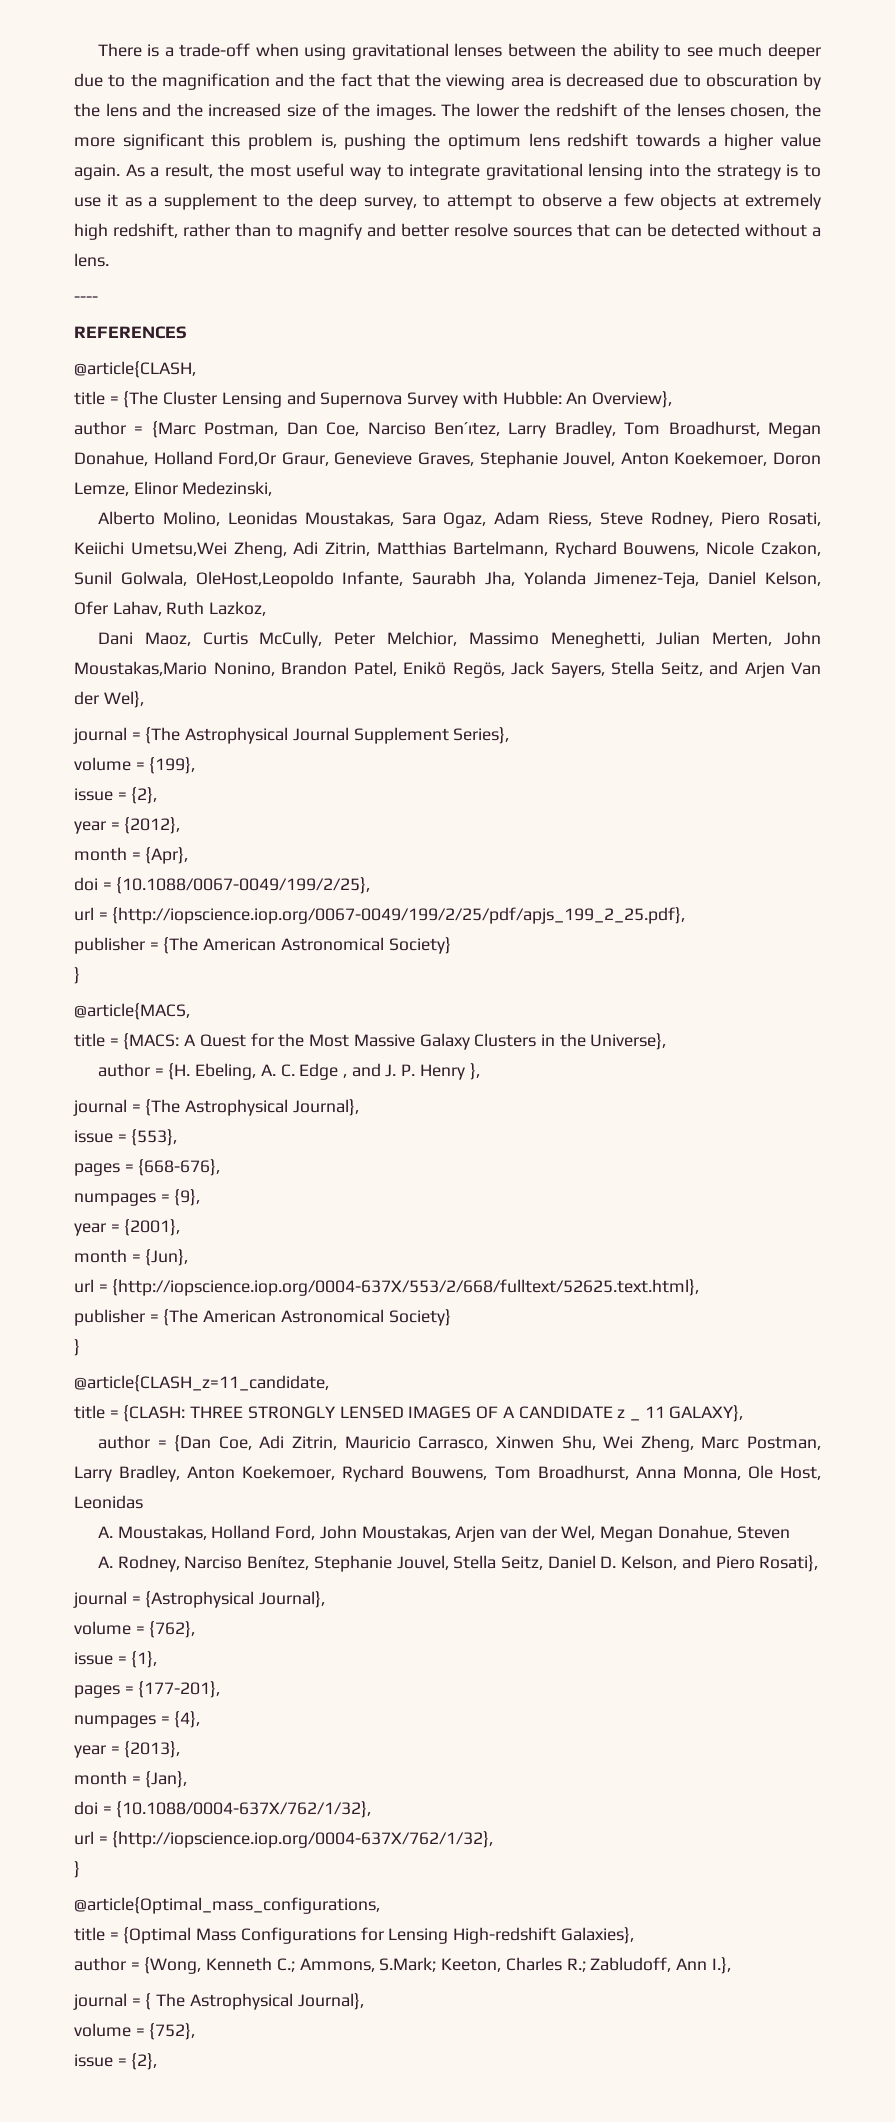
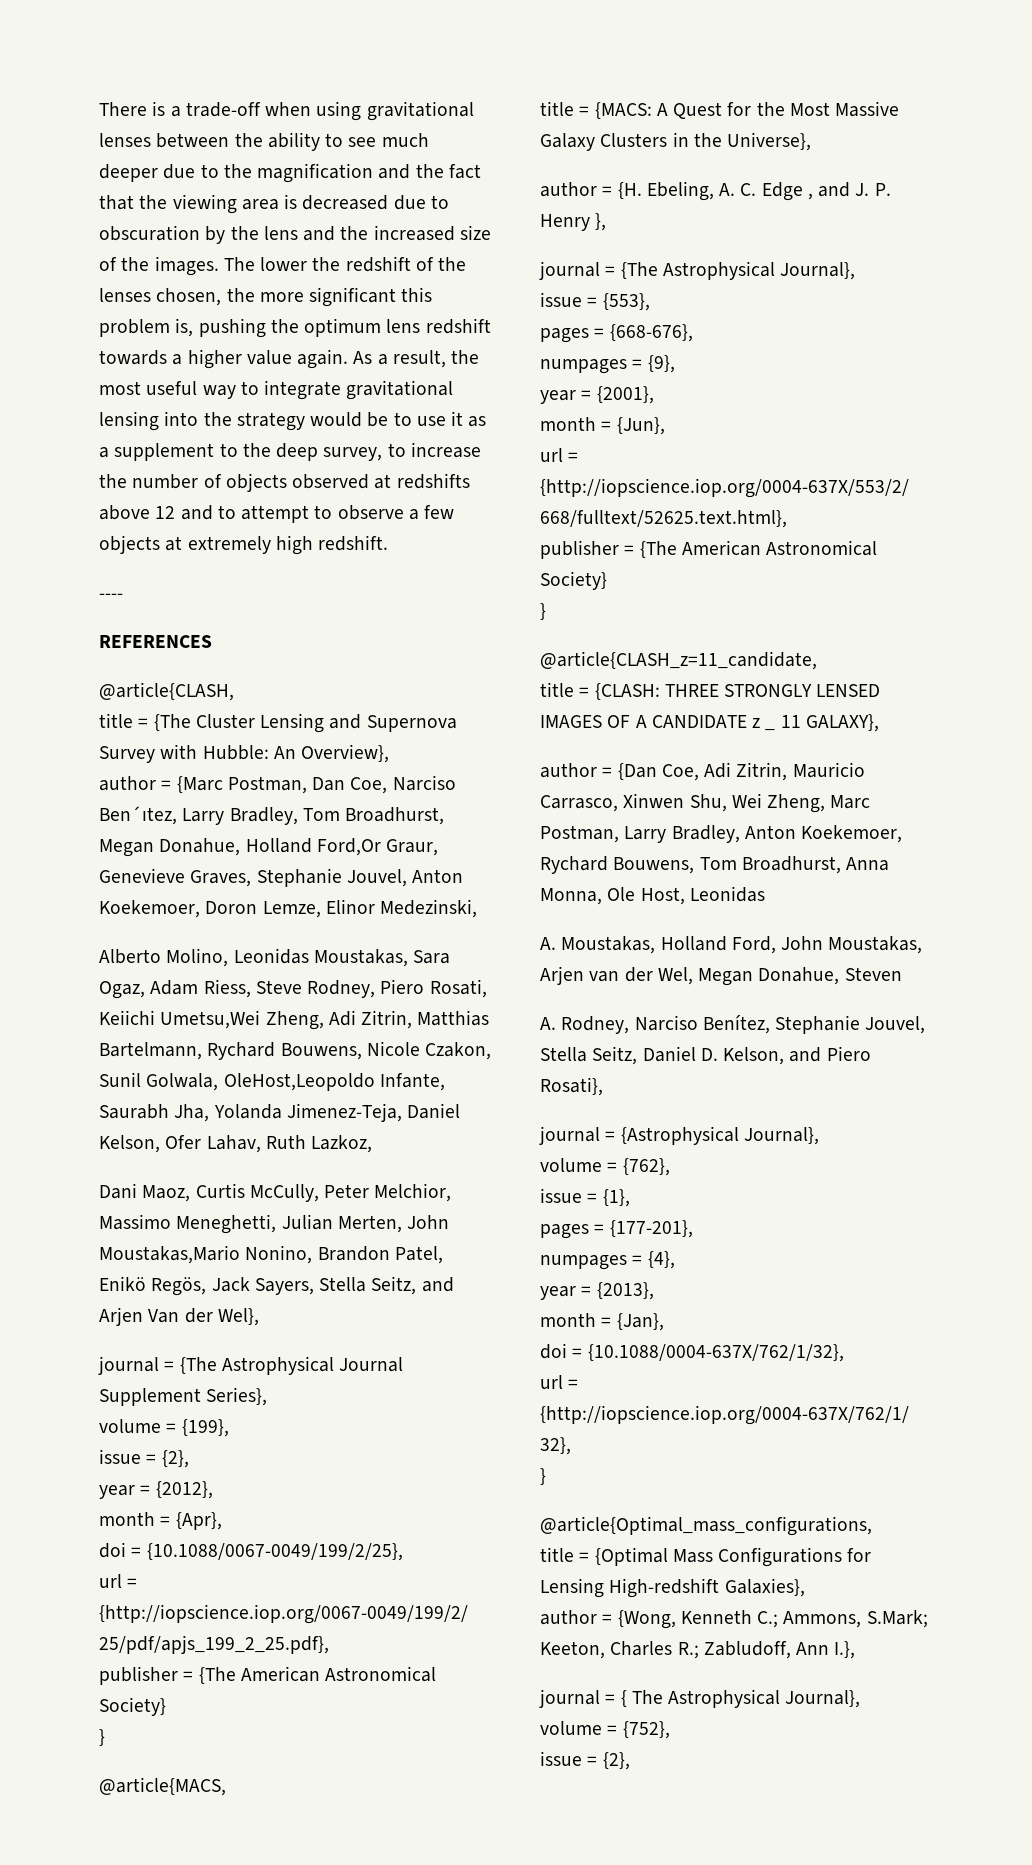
[786,164,799,177] is -> [310,412,389,427] would be
(441, 200) none -> [410,442,481,458] [99,473,470,492] [99,505,236,520] increase the number of objects observed at redshifts above 12 and to
[113,223,821,240] [74,253,109,267] redshift, rather than to magnify and better resolve sources that can be detected without a lens. -> [318,535,389,551] redshift.

